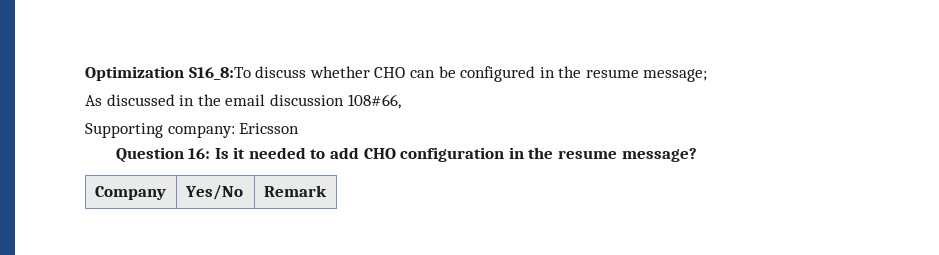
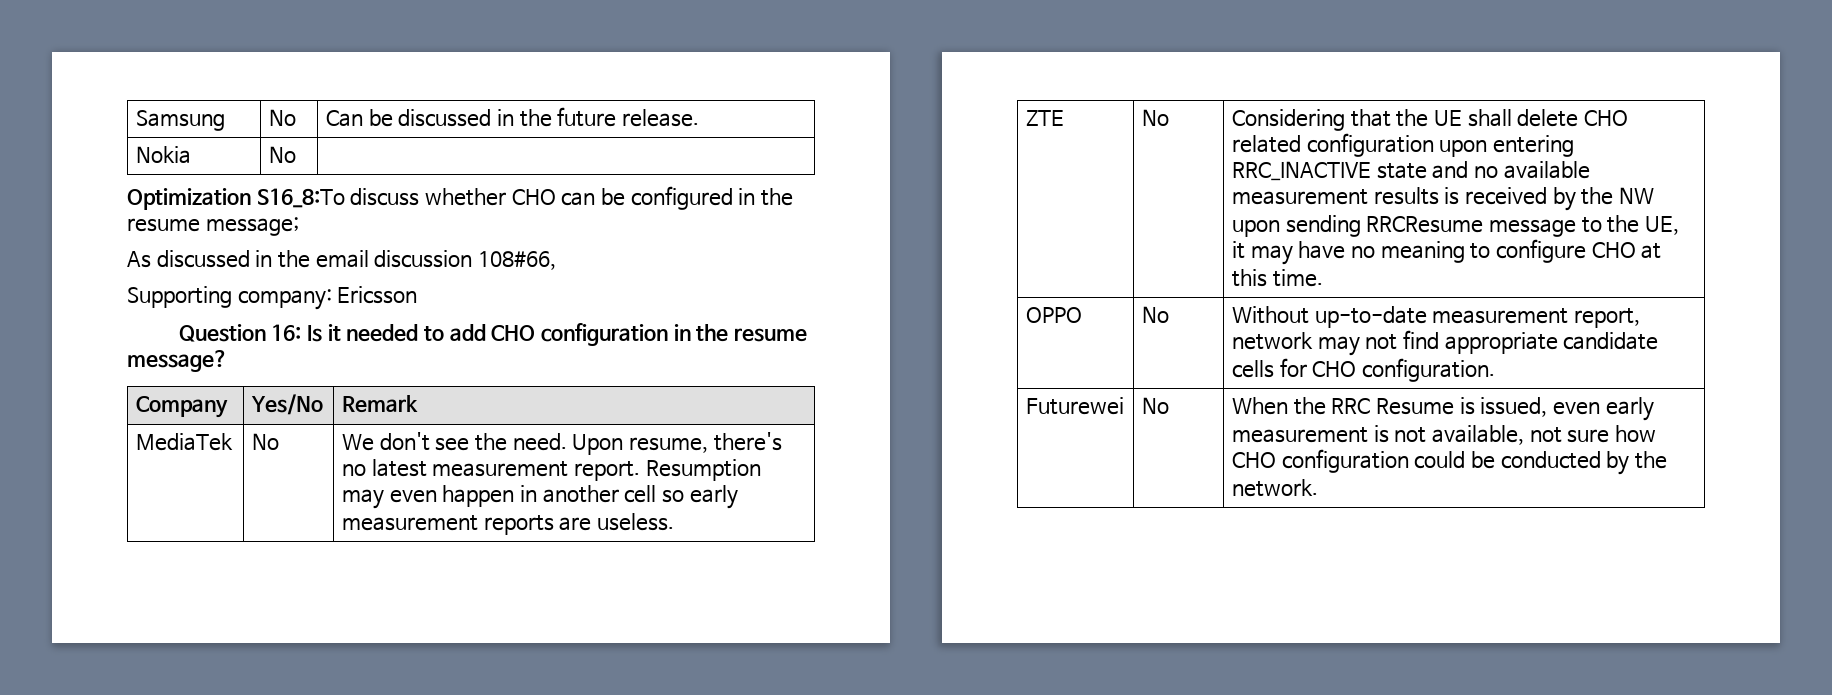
(85, 73) none -> [135,110,225,131] [268,109,296,126] [325,107,699,127] [135,146,191,164] [268,146,296,163] Samsung | No | Can be discussed in the future release. // Nokia | No | //
(327, 191) none -> [135,433,233,451] [251,433,279,450] [341,432,782,455] [341,459,761,481] [341,485,738,509] [341,513,674,535] [1025,110,1064,126] [1141,109,1169,126] [1231,109,1628,131] [1231,133,1574,157] [1231,161,1590,181] [1231,187,1654,211] [1231,215,1679,237] [1231,239,1662,265] [1231,269,1323,287] [1025,307,1082,323] [1141,306,1169,323] [1231,306,1640,328] [1231,330,1659,356] [1231,358,1495,382] [1025,397,1124,415] [1141,397,1169,414] [1231,397,1654,421] [1231,425,1656,445] [1231,449,1667,475] [1231,479,1318,497] // MediaTek | No | We don't see the need. Upon resume, there's no latest measurement report. Resumption may even happen in another cell so early measurement reports are useless. // ZTE | No | Considering that the UE shall delete CHO related configuration upon entering RRC_INACTIVE state and no available measurement results is received by the NW upon sending RRCResume message to the UE, it may have no meaning to configure CHO at this time. // OPPO | No | Without up-to-date measurement report, network may not find appropriate candidate cells for CHO configuration. // Futurewei | No | When the RRC Resume is issued, even early measurement is not available, not sure how CHO configuration could be conducted by the network.

